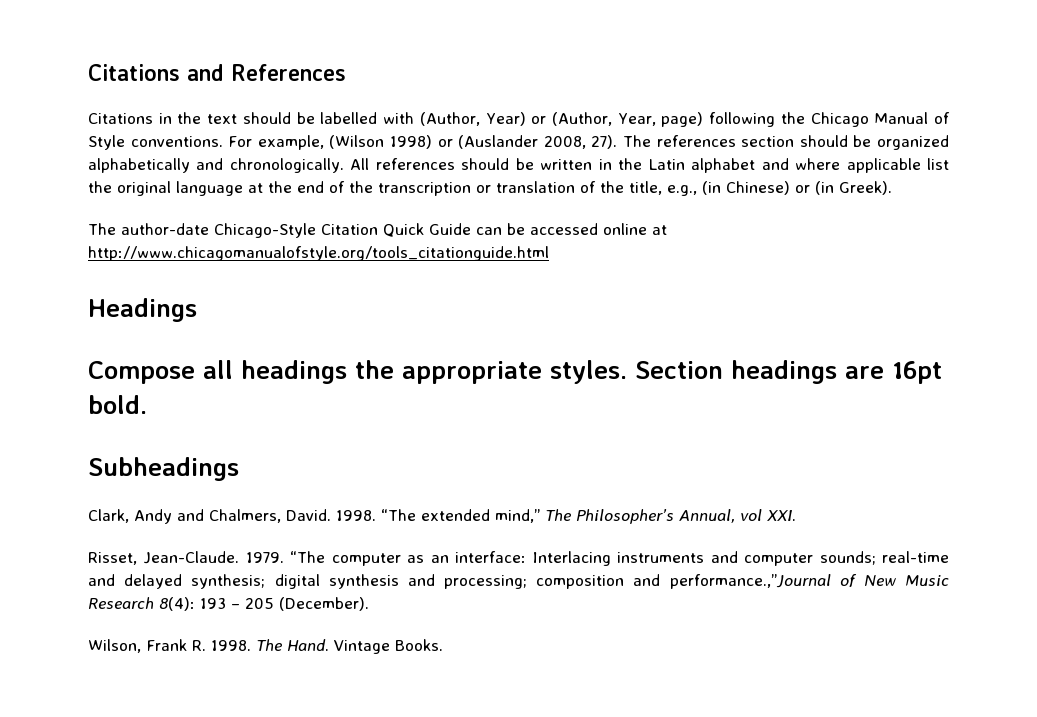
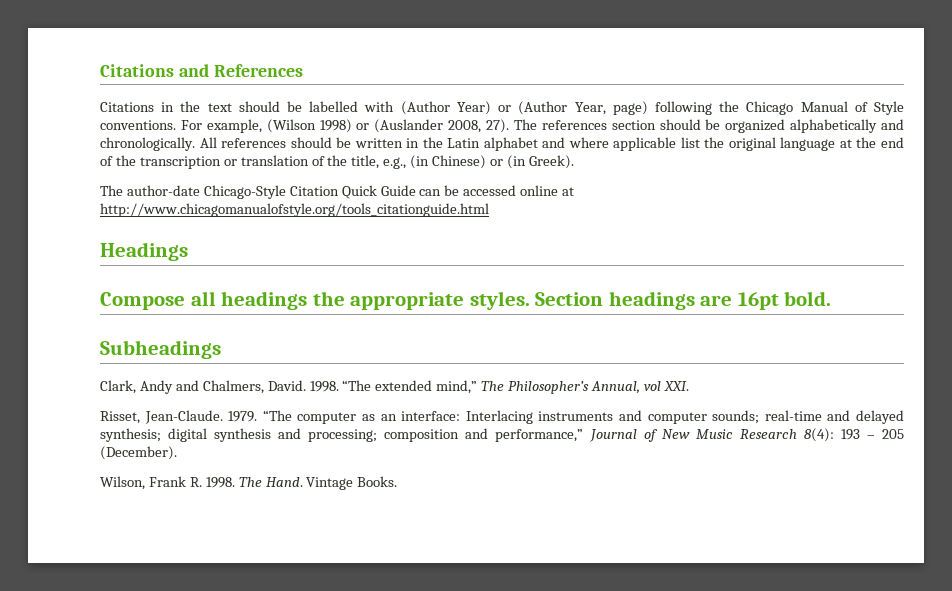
[419,112,480,126] (Author, -> [400,101,450,115] (Author
[551,112,612,126] (Author, -> [518,101,568,115] (Author
[669,574,831,589] performance.,”Journal -> [495,429,637,442] performance,” Journal

